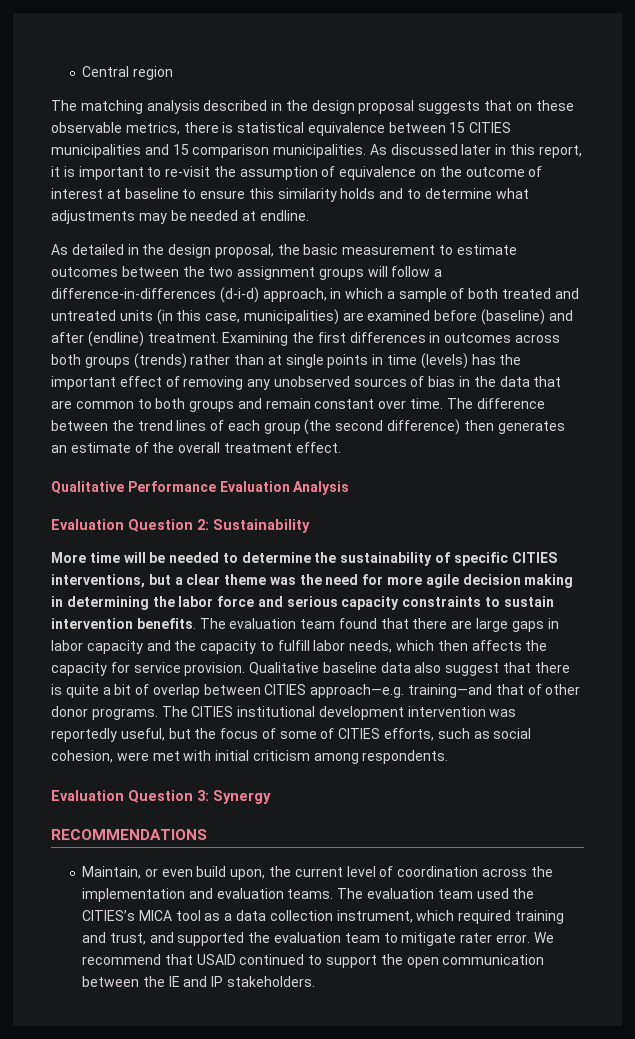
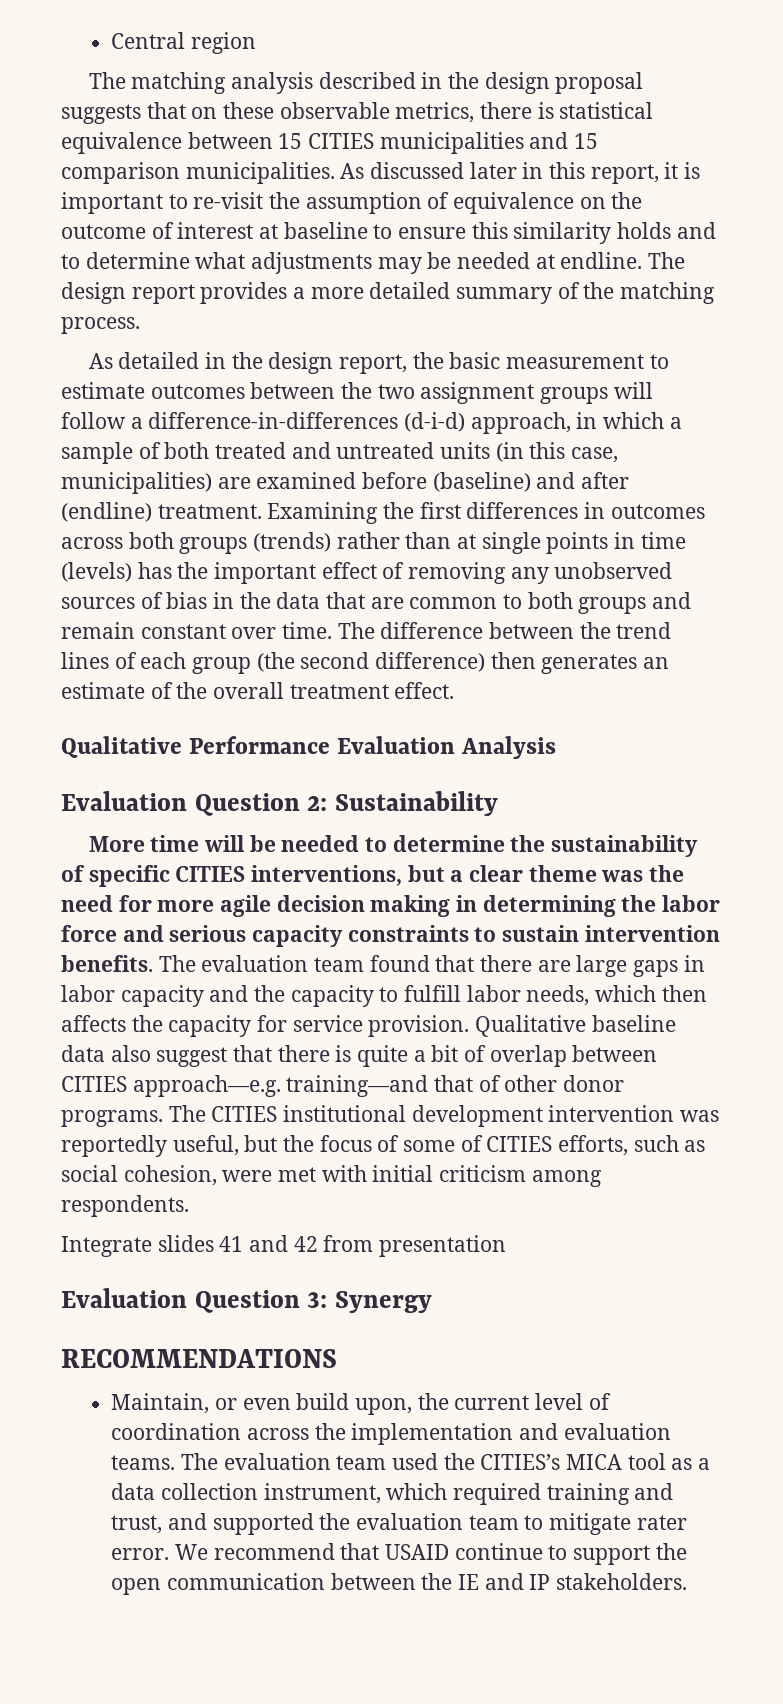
(309, 215) none -> [648,252,686,269] [61,282,716,304] [61,317,140,334] The design report provides a more detailed summary of the matching process.
[214,244,274,258] proposal, -> [338,354,407,374] report,
(449, 757) none -> [61,1235,507,1257] // Integrate slides 41 and 42 from presentation
[239,954,305,965] continued -> [454,1543,543,1560] continue

